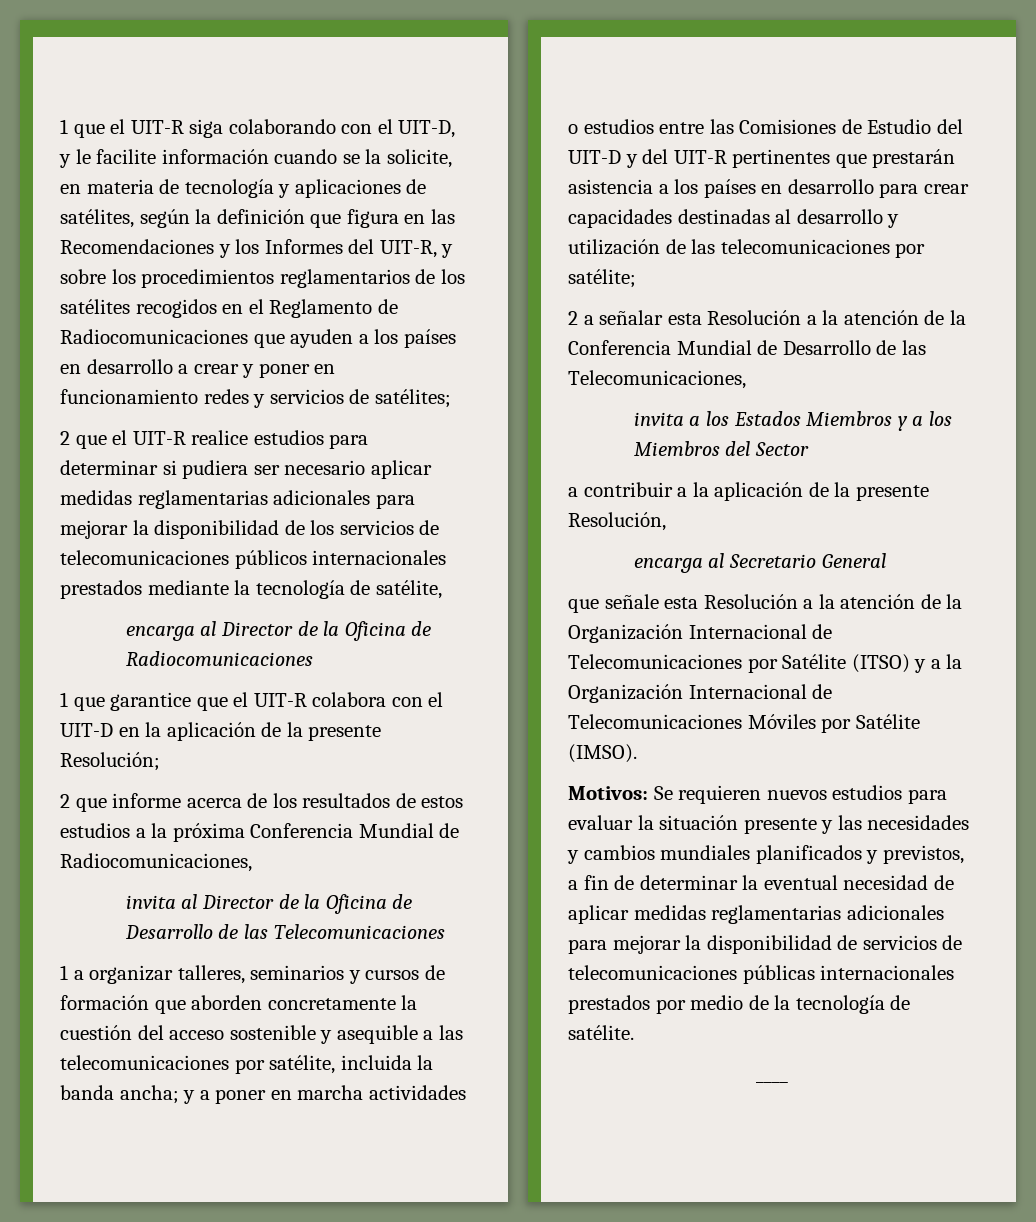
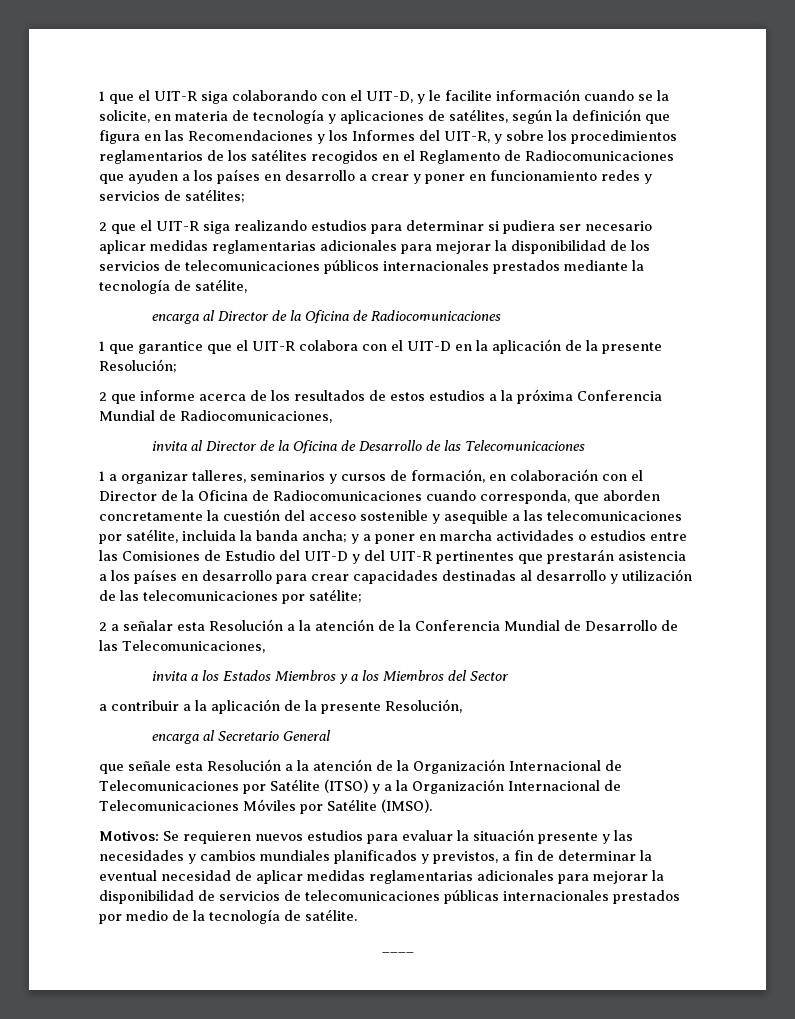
[191,430,249,445] realice -> [203,220,307,234] siga realizando
[60,995,149,1010] formación -> [411,469,643,483] [99,490,570,504] formación, en colaboración con el Director de la Oficina de Radiocomunicaciones cuando corresponda,

